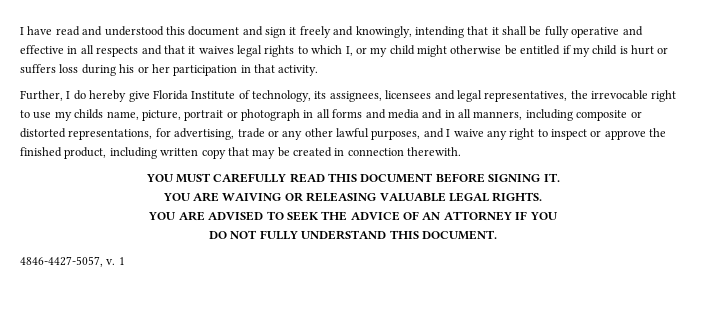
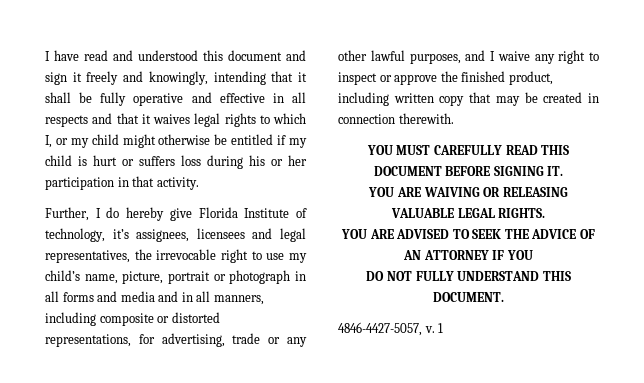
[314,91,327,99] its -> [112,229,129,239] it’s
[74,109,104,119] childs -> [45,270,80,281] child’s

